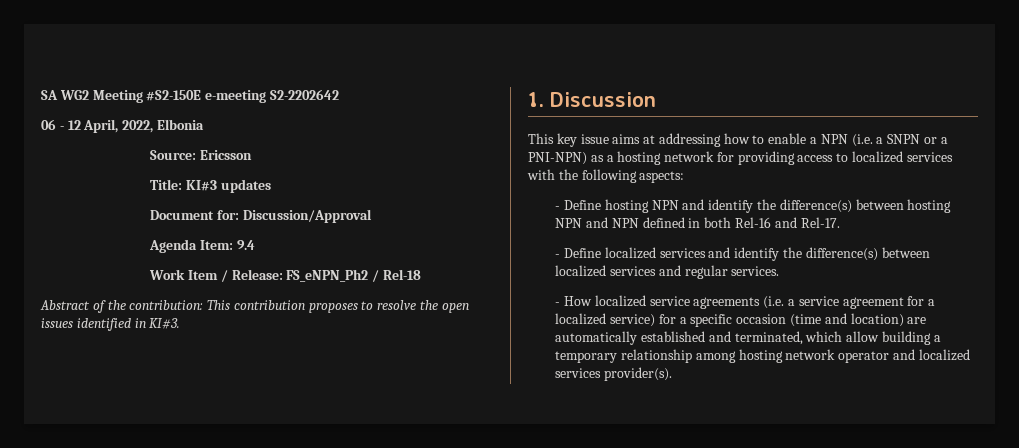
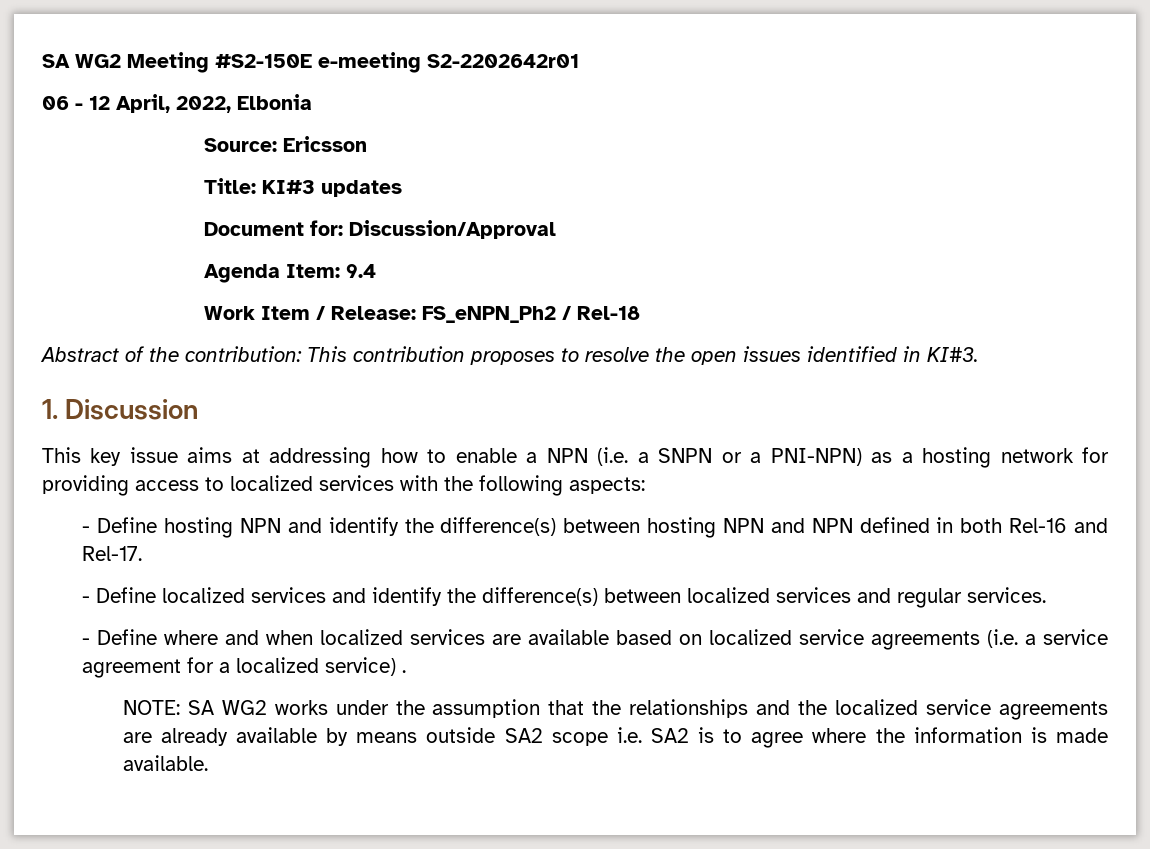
[269,89,339,100] S2-2202642 -> [427,54,579,68] S2-2202642r01
[564,296,593,306] How -> [97,629,703,645] Define where and when localized services are available based on
[658,313,927,327] [555,331,941,345] [555,349,970,363] [555,367,673,381] for a specific occasion (time and location) are automatically established and terminated, which allow building a temporary relationship among hosting network operator and localized services provider(s). -> [402,670,407,673] [122,699,1109,720] [122,727,1109,748] [122,755,208,771] . // NOTE: SA WG2 works under the assumption that the relationships and the localized service agreements are already available by means outside SA2 scope i.e. SA2 is to agree where the information is made available.

